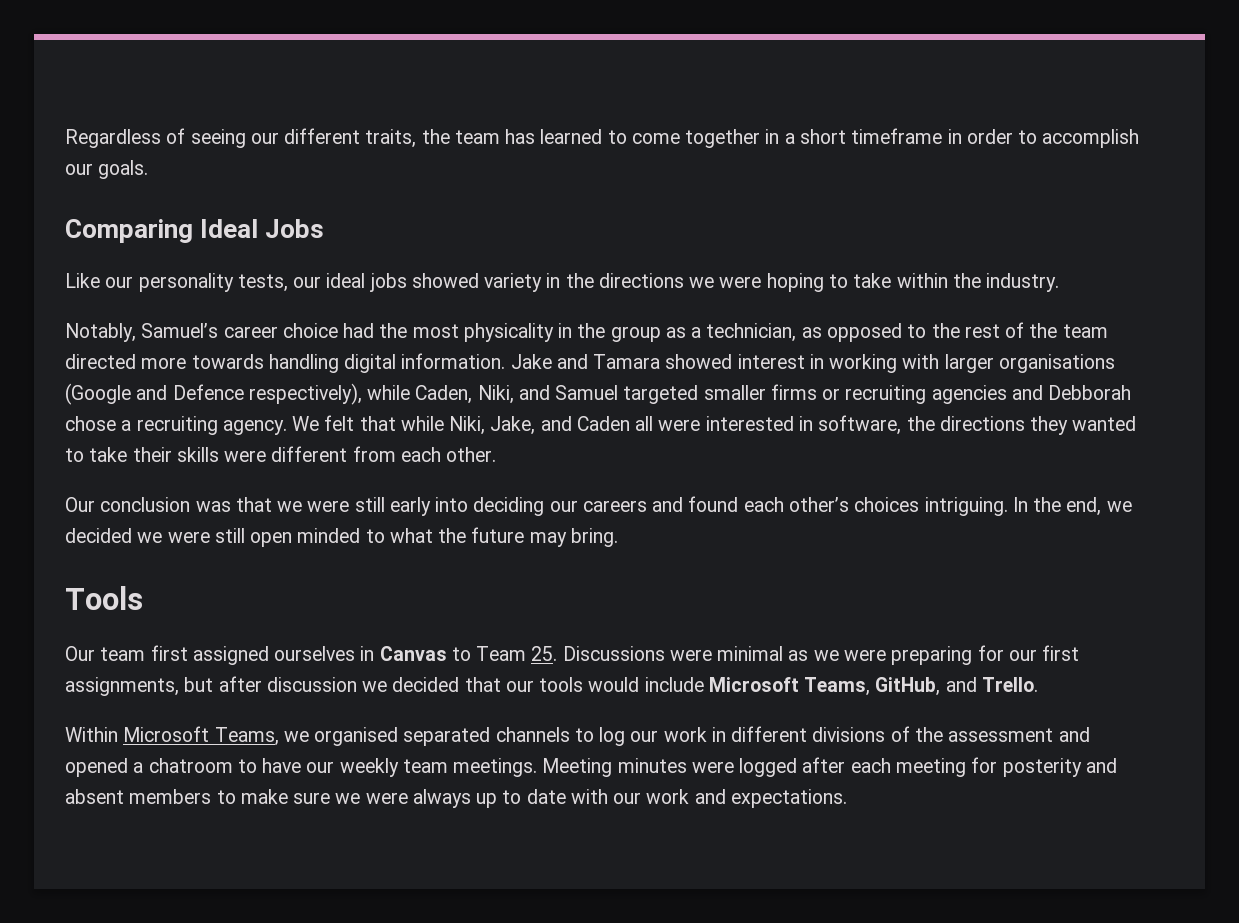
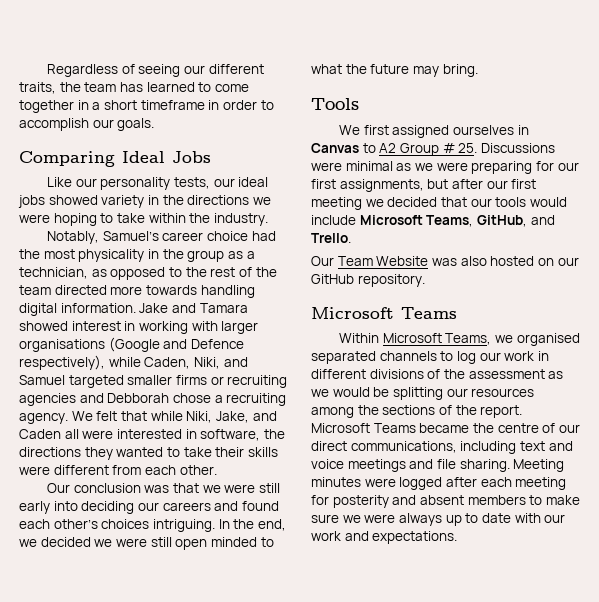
[65,646,146,661] Our team -> [339,125,361,135] We
[476,646,527,661] Team -> [379,143,455,156] A2 Group #
[266,677,357,692] discussion -> [486,179,537,189] [311,197,362,210] our first meeting
(1038, 684) none -> [311,256,579,266] [311,274,425,287] [311,307,457,319] // Our Team Website was also hosted on our GitHub repository. // Microsoft Teams
[1058,727,1090,742] [65,758,538,777] and opened a chatroom to have our weekly team meetings. -> [548,371,564,379] [311,387,535,400] [311,405,523,418] [311,423,580,433] [311,441,573,454] [311,459,510,472] as we would be splitting our resources among the sections of the report. Microsoft Teams became the centre of our direct communications, including text and voice meetings and file sharing.

